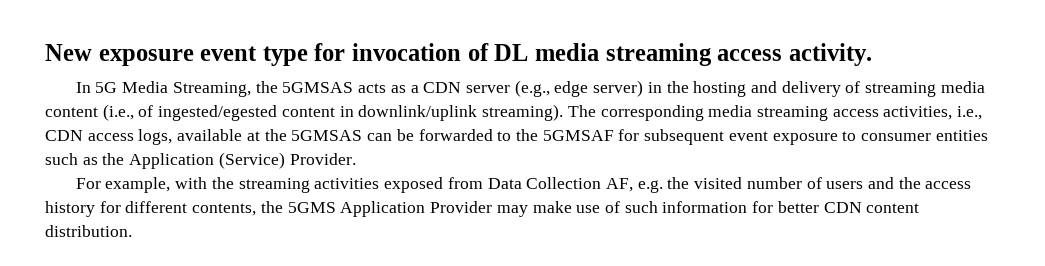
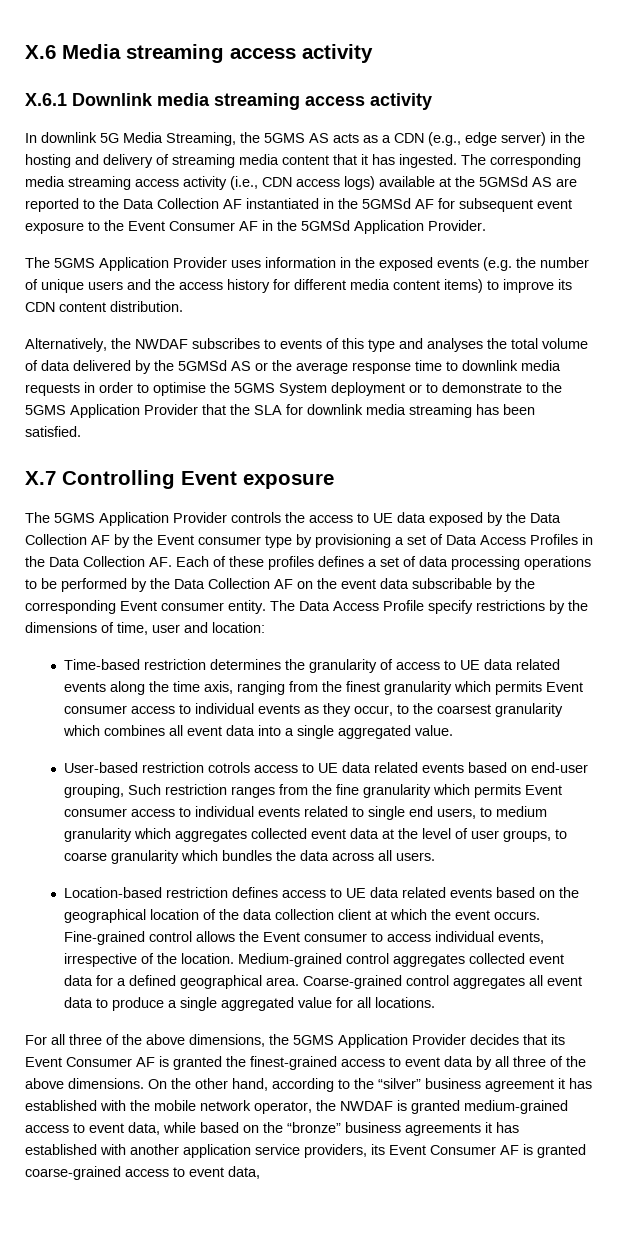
[45,43,872,66] New exposure event type for invocation of DL media streaming access activity. -> [25,44,373,63] [25,93,432,110] X.6 Media streaming access activity // X.6.1 Downlink media streaming access activity
(91, 87) none -> [41,132,97,143] downlink
[282,82,354,93] 5GMSAS -> [264,133,329,143] 5GMS AS
[465,85,510,93] server -> (424, 138) none
[102,104,564,121] (i.e., of ingested/egested content in downlink/uplink streaming). -> [333,154,457,168] that it has ingested.
[883,106,983,120] activities, i.e., -> [183,176,258,190] activity (i.e.,
[138,129,173,145] logs, -> [344,176,375,190] logs)
[291,129,614,141] 5GMSAS can be forwarded to the 5GMSAF -> [479,176,577,187] [25,198,434,212] 5GMSd AS are reported to the Data Collection AF instantiated in the 5GMSd AF
[861,130,988,141] [45,152,356,169] [75,177,743,193] consumer entities such as the Application (Service) Provider. // For example, with the streaming activities exposed from Data Collection AF, e.g. the visited -> [104,220,486,234] [25,257,536,271] the Event Consumer AF in the 5GMSd Application Provider. // The 5GMS Application Provider uses information in the exposed events (e.g. the
(822, 183) none -> [41,279,84,293] unique
[192,201,920,217] [45,225,132,237] contents, the 5GMS Application Provider may make use of such information for better CDN content distribution. -> [350,279,572,293] [25,301,183,312] [25,338,588,352] [25,360,561,374] [25,382,562,396] [25,404,535,418] [25,426,81,437] [25,470,334,489] [25,512,561,526] [25,534,593,548] [25,556,591,570] [25,578,535,592] [25,600,588,614] [25,622,265,635] [63,659,560,673] [63,681,583,695] [63,703,563,717] [62,725,453,739] [63,762,588,773] [63,784,562,798] [63,806,547,820] [63,828,567,842] [63,850,435,864] [63,887,579,898] [63,909,540,923] [63,931,544,945] [63,953,564,967] [63,975,582,989] [63,997,435,1011] [25,1034,565,1048] [25,1056,586,1070] [25,1078,592,1092] [25,1100,568,1114] [25,1122,519,1136] [25,1144,586,1158] [25,1166,260,1180] media content items) to improve its CDN content distribution. // Alternatively, the NWDAF subscribes to events of this type and analyses the total volume of data delivered by the 5GMSd AS or the average response time to downlink media requests in order to optimise the 5GMS System deployment or to demonstrate to the 5GMS Application Provider that the SLA for downlink media streaming has been satisfied. // X.7 Controlling Event exposure // The 5GMS Application Provider controls the access to UE data exposed by the Data Collection AF by the Event consumer type by provisioning a set of Data Access Profiles in the Data Collection AF. Each of these profiles defines a set of data processing operations to be performed by the Data Collection AF on the event data subscribable by the corresponding Event consumer entity. The Data Access Profile specify restrictions by the dimensions of time, user and location: // Time-based restriction determines the granularity of access to UE data related events along the time axis, ranging from the finest granularity which permits Event consumer access to individual events as they occur, to the coarsest granularity which combines all event data into a single aggregated value. // User-based restriction cotrols access to UE data related events based on end-user grouping, Such restriction ranges from the fine granularity which permits Event consumer access to individual events related to single end users, to medium granularity which aggregates collected event data at the level of user groups, to coarse granularity which bundles the data across all users. // Location-based restriction defines access to UE data related events based on the geographical location of the data collection client at which the event occurs. Fine-grained control allows the Event consumer to access individual events, irrespective of the location. Medium-grained control aggregates collected event data for a defined geographical area. Coarse-grained control aggregates all event data to produce a single aggregated value for all locations. // For all three of the above dimensions, the 5GMS Application Provider decides that its Event Consumer AF is granted the finest-grained access to event data by all three of the above dimensions. On the other hand, according to the “silver” business agreement it has established with the mobile network operator, the NWDAF is granted medium-grained access to event data, while based on the “bronze” business agreements it has established with another application service providers, its Event Consumer AF is granted coarse-grained access to event data,

